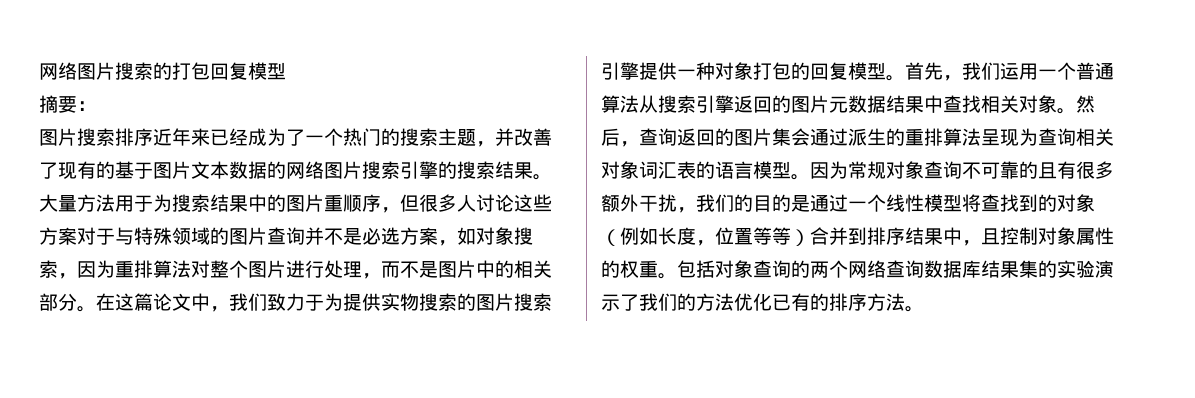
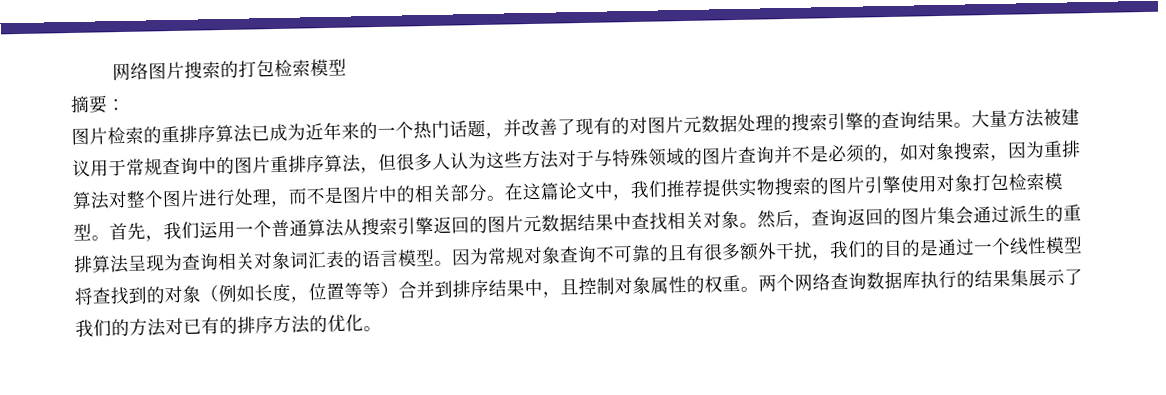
[210,62,248,80] 回复 -> [274,59,312,78] 检索
[77,128,457,146] 搜索排序近年来已经成为了一个热门的搜索主 -> [107,120,468,145] 检索的重排序算法已成为近年来的一个热门话
[115,161,362,179] 基于图片文本数据的网络图片 -> [629,113,792,135] 对图片元数据处理的
[457,161,495,179] 搜索 -> [881,111,918,129] 查询
[115,194,248,212] 用于为搜索结果 -> [1043,108,1080,126] [72,157,199,177] 被建议用于常规查询
[343,194,381,212] 顺序 -> [288,154,361,173] 排序算法
[476,194,552,212] [39,227,77,245] 讨论这些方案 -> [450,150,559,170] 认为这些方法
[381,227,438,245] 选方案 -> [846,144,883,163] 须的
[267,293,343,311] 致力于为 -> [666,179,704,199] 推荐
[514,293,552,311] [601,62,715,80] 搜索引擎提供一种 -> [864,175,937,194] 引擎使用
[791,62,848,80] 的回复 -> [1008,172,1045,191] 检索
[677,260,810,278] 包括对象查询的 -> (759, 289) none
[981,260,1114,278] 结果集的实验演 -> [920,268,1047,289] 执行的结果集展
[734,293,772,311] 优化 -> [165,317,184,336] 对
(905, 302) none -> [309,314,364,333] 的优化

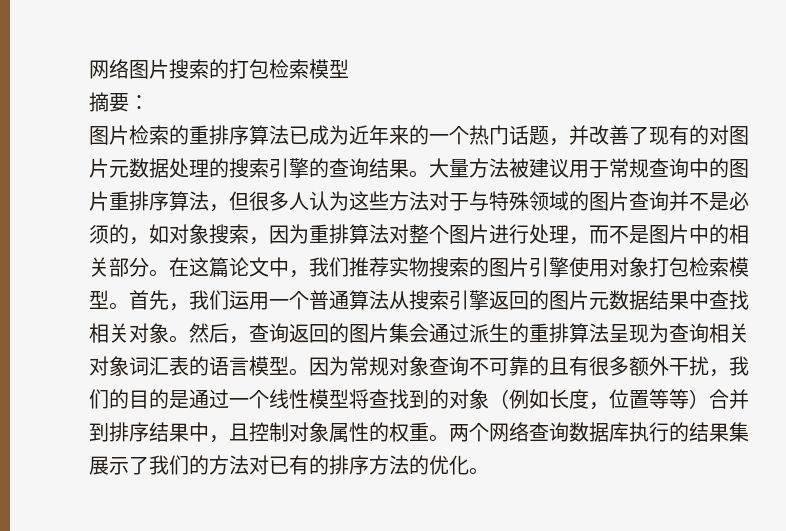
[702,178,740,198] 提供 -> (389, 267) none

